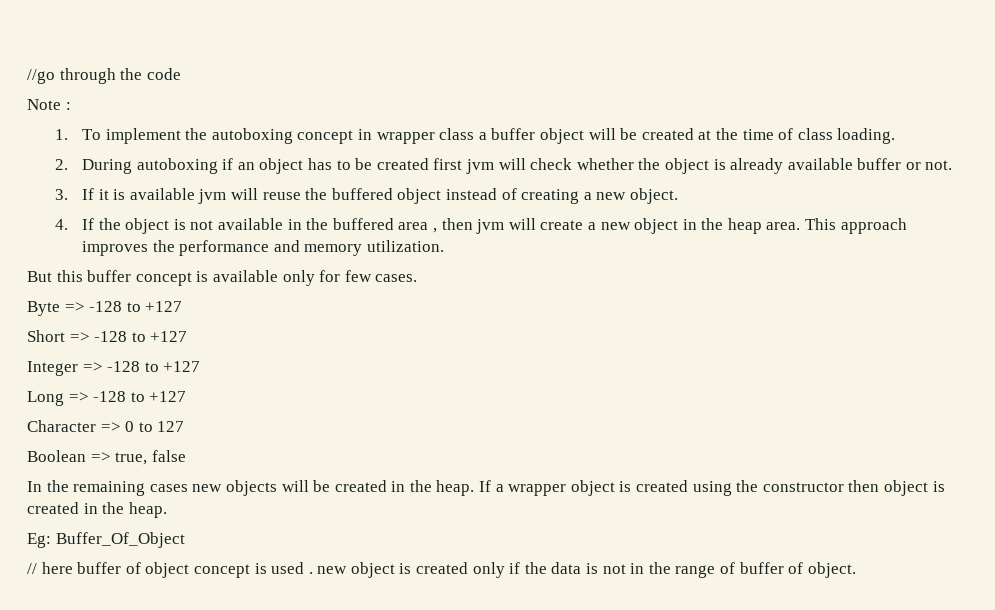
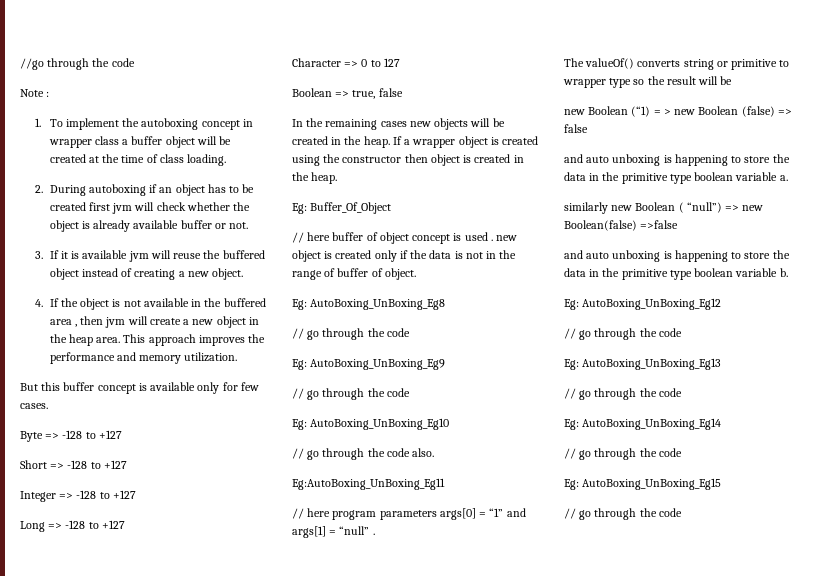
(856, 570) none -> [292,299,446,310] [292,328,410,340] [292,359,446,370] [292,388,410,400] [292,418,450,430] [292,448,435,460] [292,478,445,490] [292,508,526,520] [292,526,375,538] [564,58,790,70] [563,76,733,88] [564,106,792,117] [564,124,588,133] [564,154,790,166] [564,172,788,184] [564,202,764,214] [564,220,679,231] [564,250,790,262] [564,268,788,280] [564,298,722,310] [564,328,682,340] [564,358,722,370] [564,388,682,400] [564,418,722,430] [564,448,682,460] [564,478,722,490] [564,508,682,520] // Eg: AutoBoxing_UnBoxing_Eg8 // // go through the code // Eg: AutoBoxing_UnBoxing_Eg9 // // go through the code // Eg: AutoBoxing_UnBoxing_Eg10 // // go through the code also. // Eg:AutoBoxing_UnBoxing_Eg11 // // here program parameters args[0] = “1” and args[1] = “null” . // The valueOf() converts string or primitive to wrapper type so the result will be // new Boolean (“1) = > new Boolean (false) => false // and auto unboxing is happening to store the data in the primitive type boolean variable a. // similarly new Boolean ( “null”) => new Boolean(false) =>false // and auto unboxing is happening to store the data in the primitive type boolean variable b. // Eg: AutoBoxing_UnBoxing_Eg12 // // go through the code // Eg: AutoBoxing_UnBoxing_Eg13 // // go through the code // Eg: AutoBoxing_UnBoxing_Eg14 // // go through the code // Eg: AutoBoxing_UnBoxing_Eg15 // // go through the code

